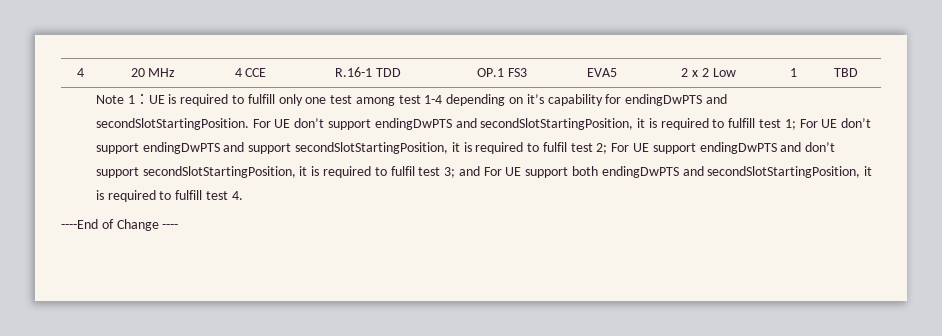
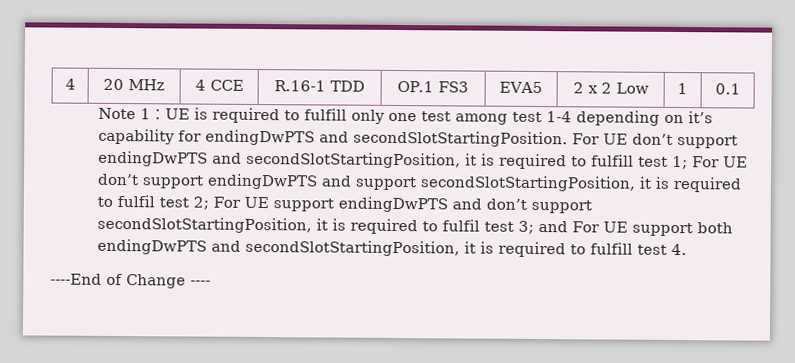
[834,68,858,77] TBD -> [714,83,741,95] 0.1

